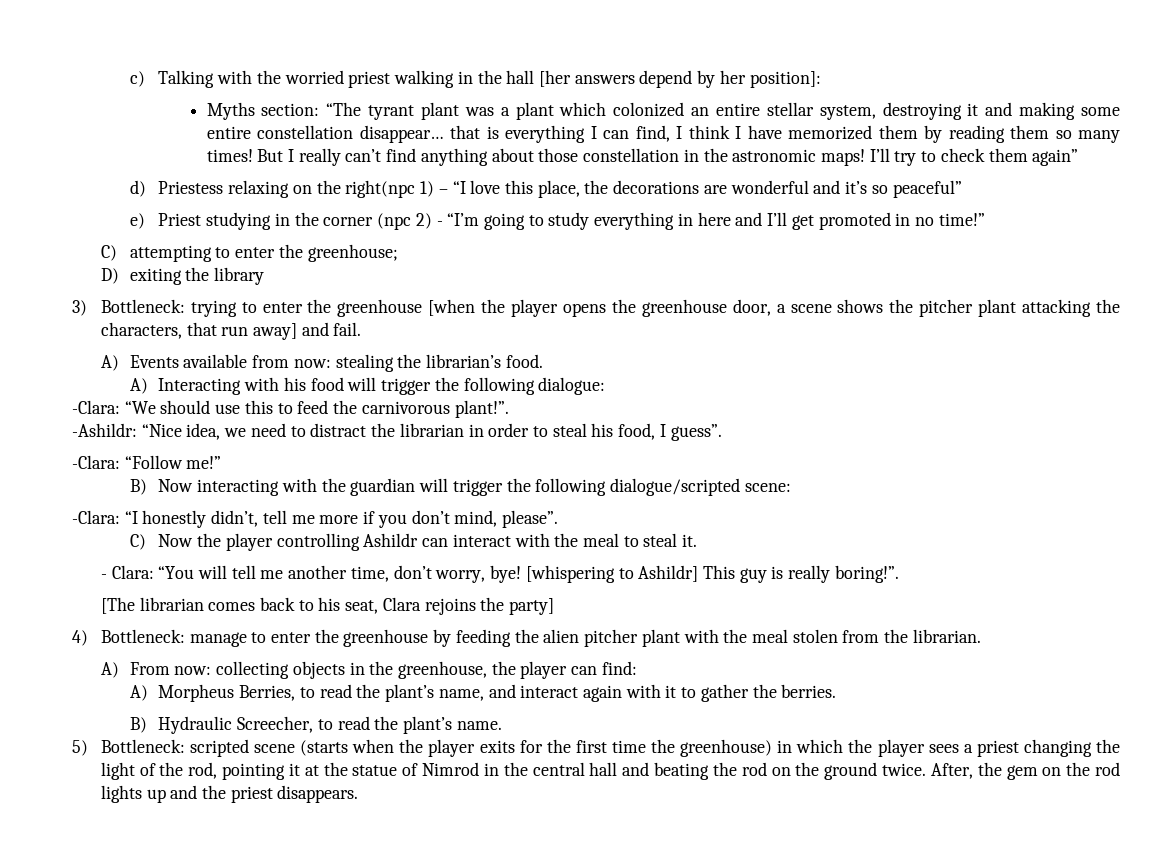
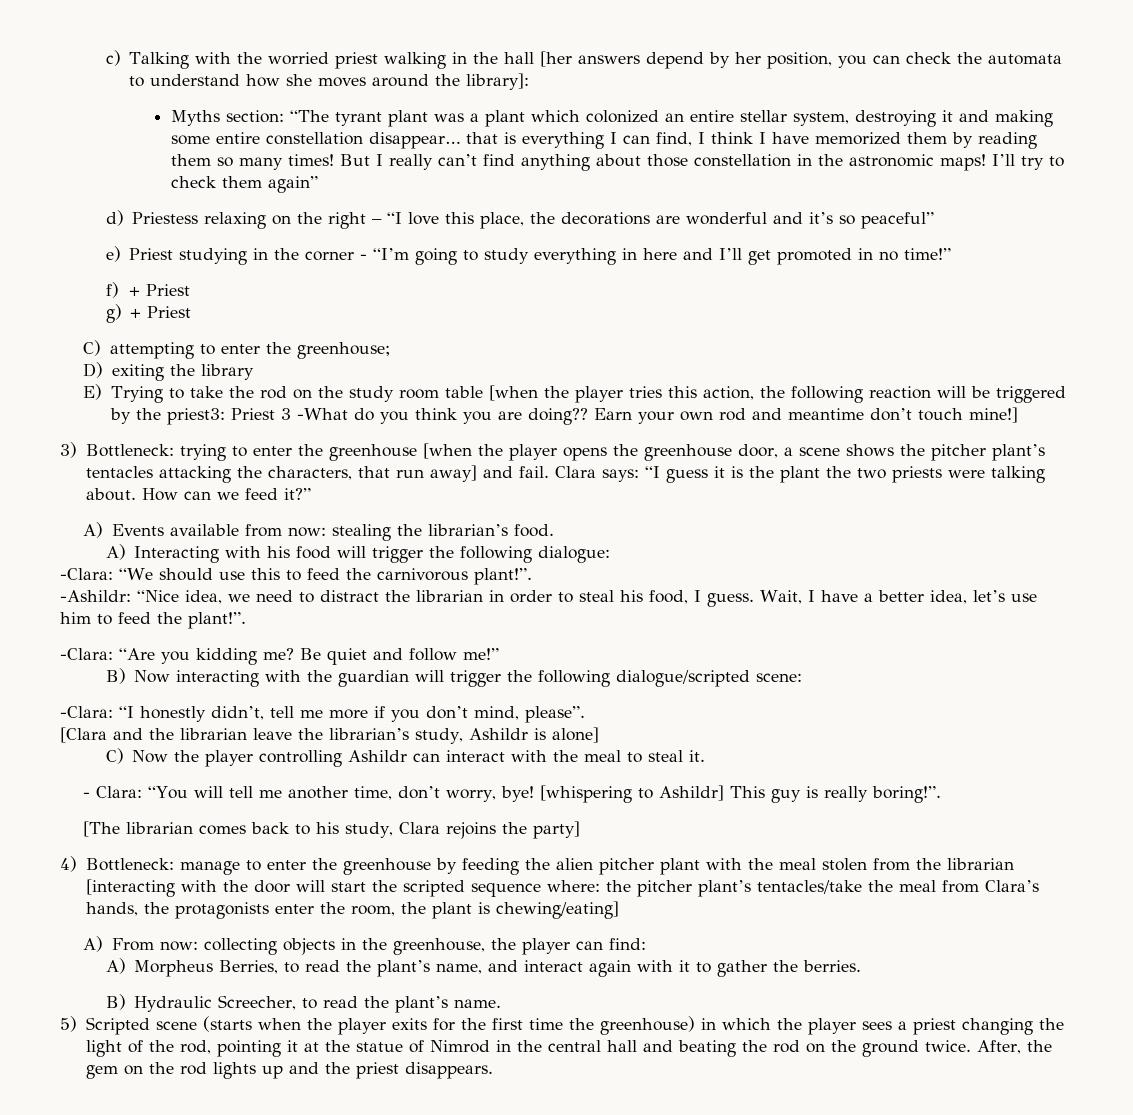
[749,71,821,88] position]: -> [767,52,1063,69] [129,73,530,90] position, you can check the automata to understand how she moves around the library]:
[345,180,435,198] right(npc 1) -> [328,212,367,229] right
[377,213,432,230] (npc 2) -> (355, 256) none
(985, 219) none -> [105,282,190,298] [105,304,192,323] // f) + Priest // g) + Priest
(265, 276) none -> [82,384,1066,403] [109,407,1018,425] // E) Trying to take the rod on the study room table [when the player tries this action, the following reaction will be triggered by the priest3: Priest 3 -What do you think you are doing?? Earn your own rod and meantime don’t touch mine!]
[978,299,1017,317] plant -> [991,444,1045,461] [85,466,153,478] plant’s tentacles
(362, 329) none -> [554,466,1045,483] [85,488,311,501] Clara says: “I guess it is the plant the two priests were talking about. How can we feed it?”
[670,424,722,441] [72,455,183,469] guess”. // -Clara: “Follow -> [707,590,1037,607] [60,612,246,629] [60,648,457,665] guess. Wait, I have a better idea, let’s use him to feed the plant!”. // -Clara: “Are you kidding me? Be quiet and follow
(558, 519) none -> [60,727,599,744] // [Clara and the librarian leave the librarian’s study, Ashildr is alone]
[345,600,379,614] seat, -> [344,822,393,838] study,
[912,629,981,643] librarian. -> [946,858,1014,870] [85,879,1039,897] [85,901,619,919] librarian [interacting with the door will start the scripted sequence where: the pitcher plant’s tentacles/take the meal from Clara’s hands, the protagonists enter the room, the plant is chewing/eating]
[100,739,249,757] Bottleneck: scripted -> [85,1017,150,1035] Scripted

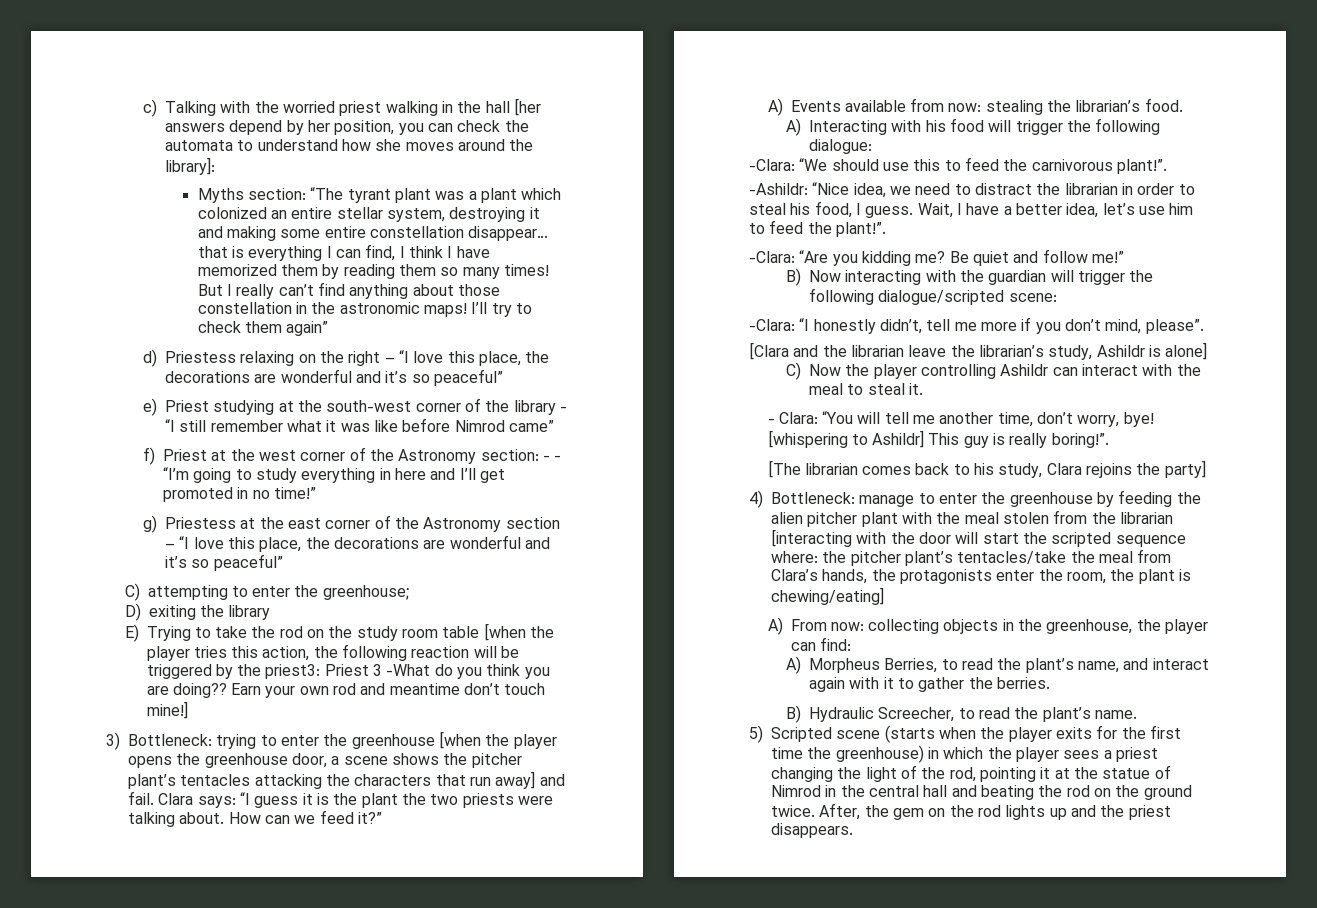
[253,248,355,261] in the corner -> [278,398,567,415] [165,418,554,432] [143,447,550,465] at the south-west corner of the library - “I still remember what it was like before Nimrod came” // f) Priest at the west corner of the Astronomy section: -
[105,282,190,298] [105,304,192,323] f) + Priest // g) + Priest -> [143,515,560,533] [165,535,550,552] [165,554,283,571] g) Priestess at the east corner of the Astronomy section – “I love this place, the decorations are wonderful and it’s so peaceful”
[267,466,352,480] characters, -> [354,774,432,786] characters

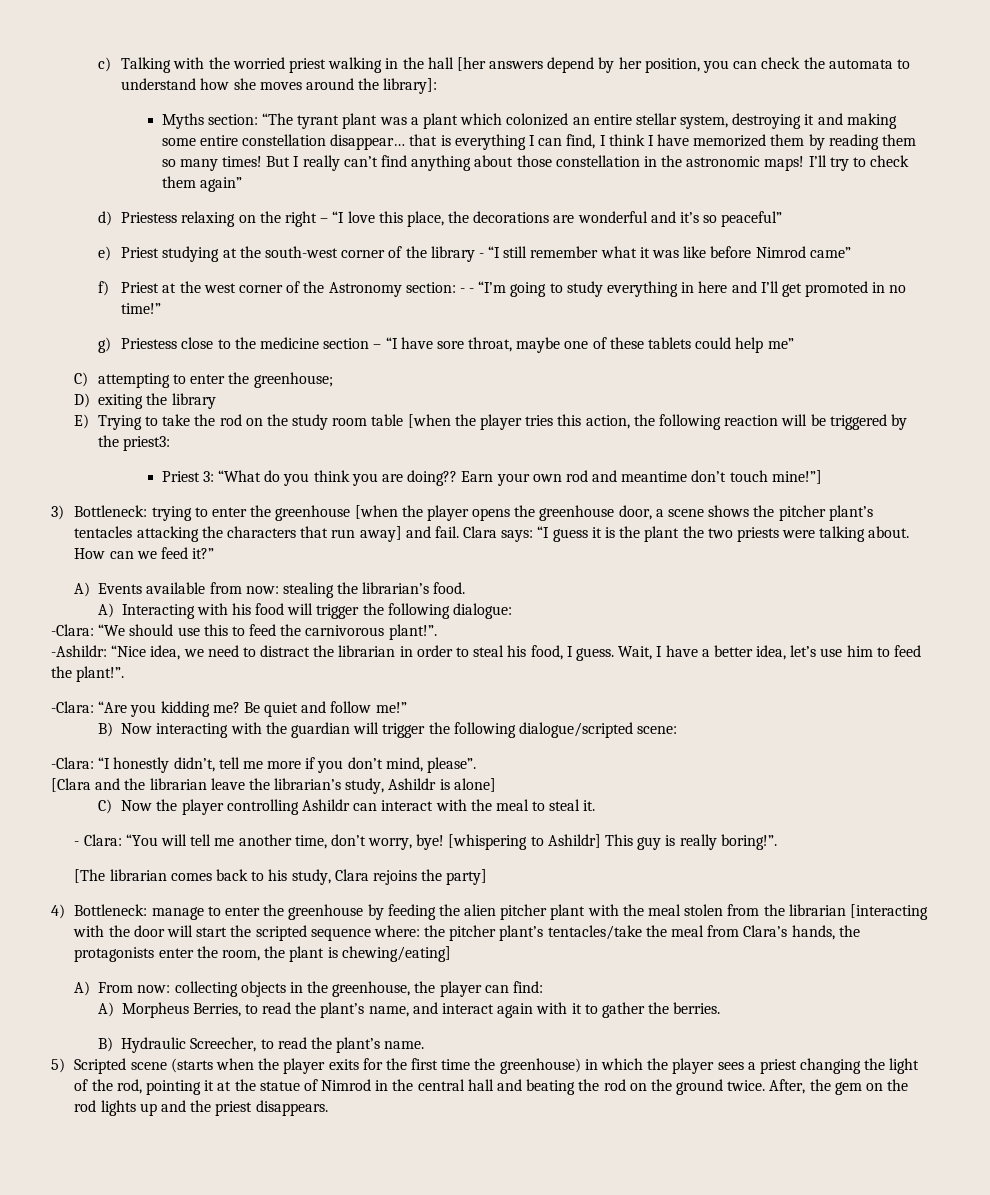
[240,515,560,532] [165,535,550,552] [165,554,283,571] at the east corner of the Astronomy section – “I love this place, the decorations are wonderful and it’s so peaceful” -> [181,337,794,353] close to the medicine section – “I have sore throat, maybe one of these tablets could help me”
[324,664,431,676] Priest 3 -What -> [161,470,262,482] // Priest 3: “What
[146,701,188,719] mine!] -> [771,470,822,484] mine!”]

